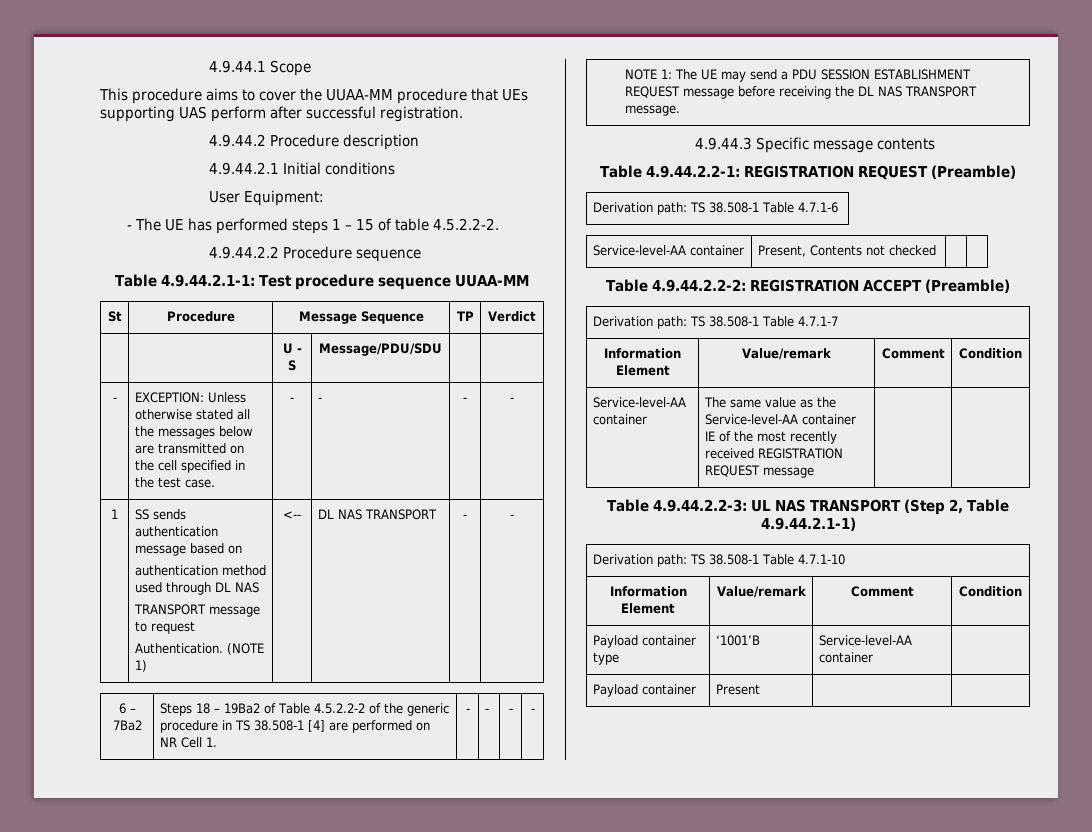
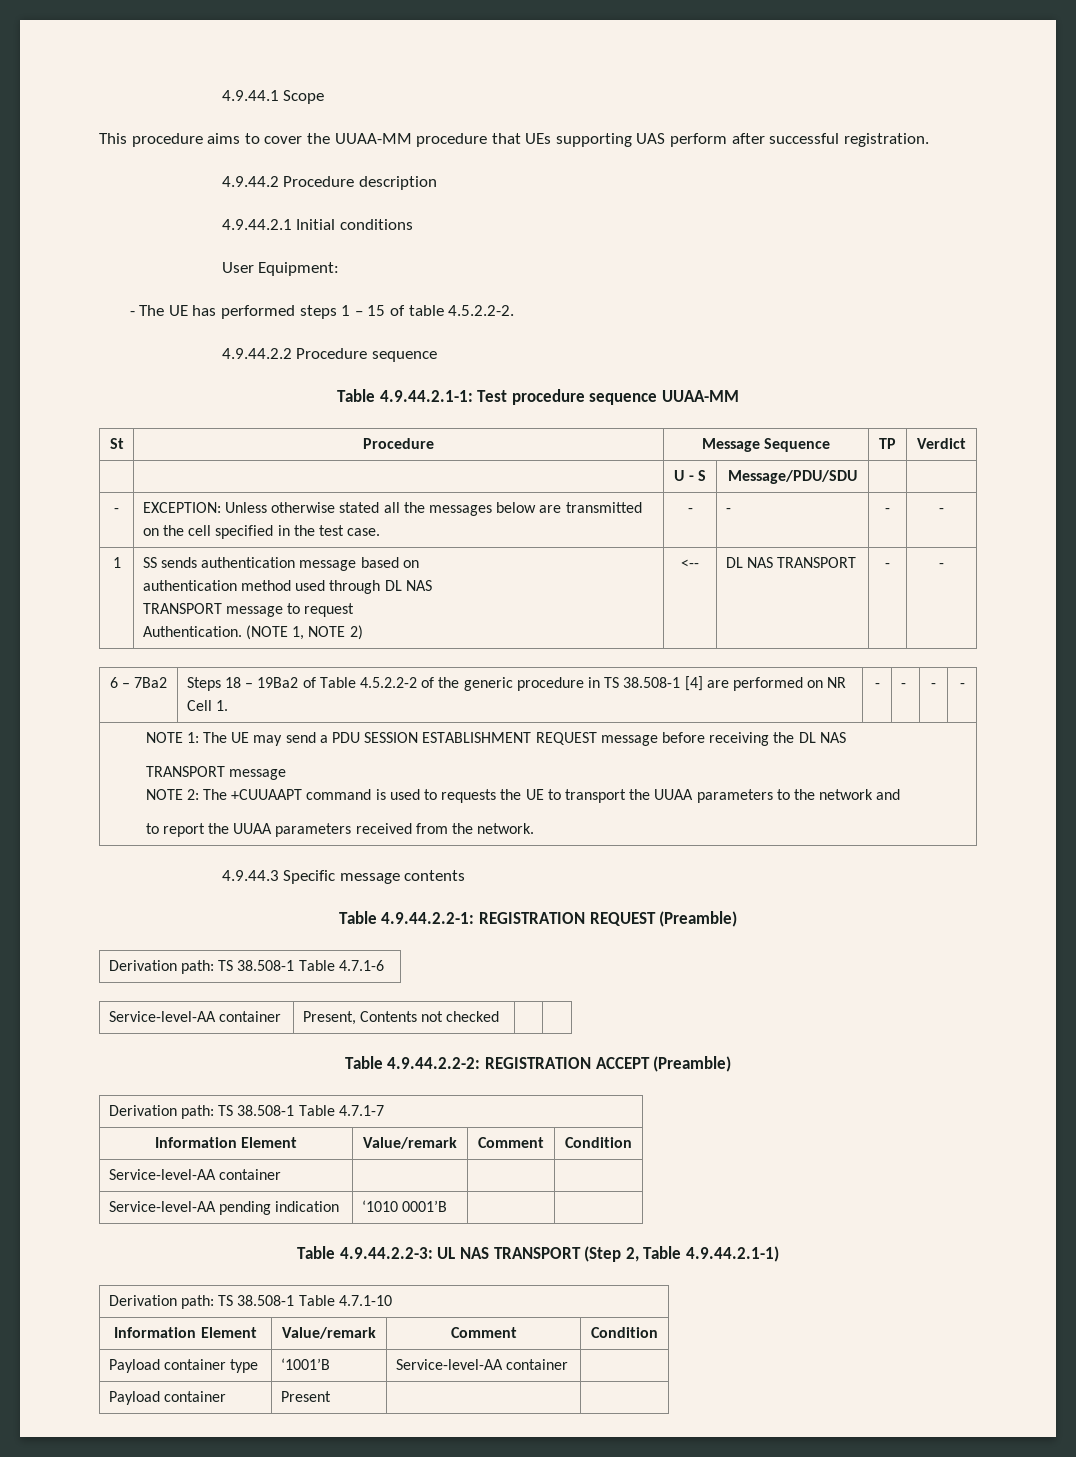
[134,660,147,672] 1) -> [292,625,363,640] 1, NOTE 2)
[905,86,978,97] [625,105,681,116] TRANSPORT message. -> [145,766,286,780] [145,789,901,803] [145,823,535,837] // TRANSPORT message // NOTE 2: The +CUUAAPT command is used to requests the UE to transport the UUAA parameters to the network and // to report the UUAA parameters received from the network.
[703,397,836,408] [704,414,856,425] [704,431,837,444] [704,448,843,459] [704,465,814,478] The same value as the Service-level-AA container IE of the most recently received REGISTRATION REQUEST message -> [108,1201,340,1215] [361,1200,448,1212] | | // Service-level-AA pending indication | ‘1010 0001’B

